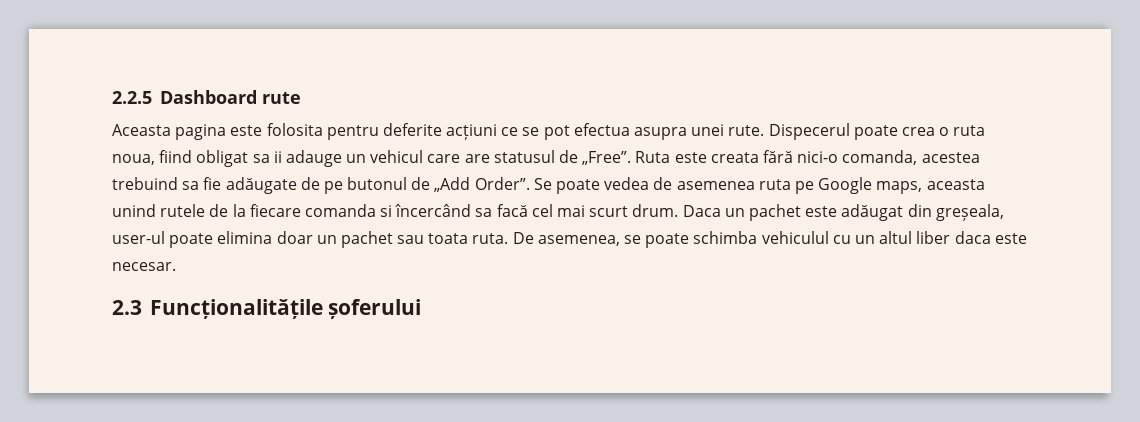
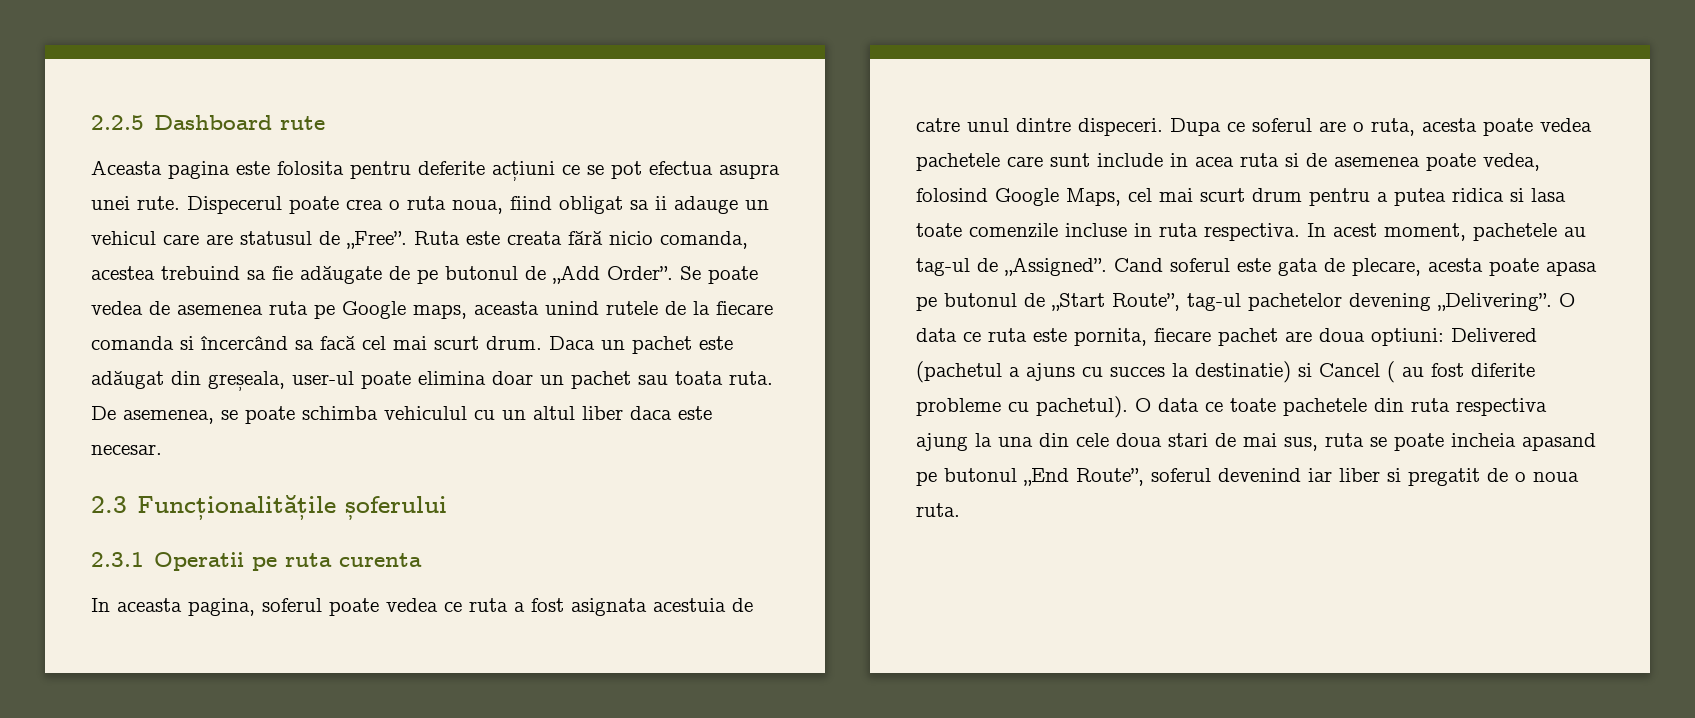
[797,151,839,163] nici-o -> [609,231,653,245] nicio
(422, 309) none -> [91,552,423,571] [91,598,753,616] [916,118,1592,136] [916,153,1540,171] [916,188,1566,206] [916,223,1586,241] [916,257,1597,276] [916,293,1575,311] [916,328,1537,346] [916,361,1535,383] [916,396,1547,418] [916,433,1596,451] [916,468,1579,486] [916,503,960,517] // 2.3.1 Operatii pe ruta curenta // In aceasta pagina, soferul poate vedea ce ruta a fost asignata acestuia de catre unul dintre dispeceri. Dupa ce soferul are o ruta, acesta poate vedea pachetele care sunt include in acea ruta si de asemenea poate vedea, folosind Google Maps, cel mai scurt drum pentru a putea ridica si lasa toate comenzile incluse in ruta respectiva. In acest moment, pachetele au tag-ul de „Assigned”. Cand soferul este gata de plecare, acesta poate apasa pe butonul de „Start Route”, tag-ul pachetelor devening „Delivering”. O data ce ruta este pornita, fiecare pachet are doua optiuni: Delivered (pachetul a ajuns cu succes la destinatie) si Cancel ( au fost diferite probleme cu pachetul). O data ce toate pachetele din ruta respectiva ajung la una din cele doua stari de mai sus, ruta se poate incheia apasand pe butonul „End Route”, soferul devenind iar liber si pregatit de o noua ruta.

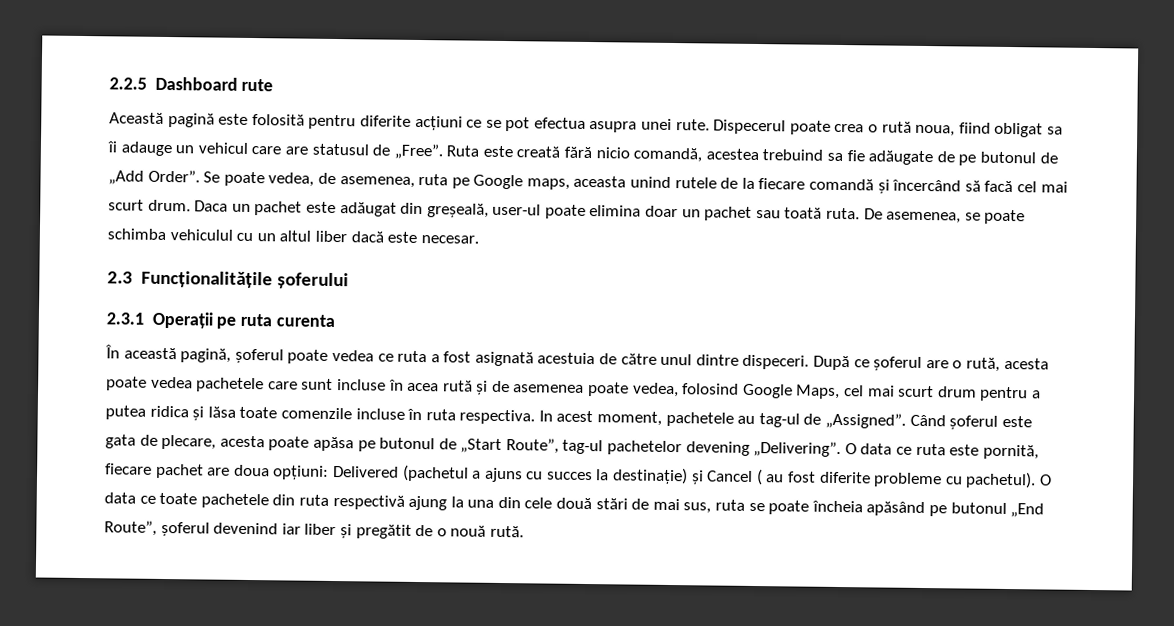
[91,160,485,179] Aceasta pagina este folosita pentru deferite -> [109,112,411,130] Această pagină este folosită pentru diferite
[407,196,446,210] ruta -> [881,121,912,133] rută
[655,196,667,210] ii -> [107,141,118,153] îi
[507,231,562,245] creata -> [516,146,561,158] creată
[660,231,748,249] comanda, -> [633,147,703,163] comandă,
[91,301,263,315] vedea de asemenea -> [268,172,415,188] vedea, de asemenea,
[91,335,314,350] comanda si încercând sa -> [809,178,981,194] comandă și încercând să
[208,371,285,391] greșeala, -> [426,203,489,218] greșeală,
[675,371,723,385] toata -> [784,207,823,219] toată
[630,406,672,420] daca -> [350,231,384,243] dacă
[154,552,245,571] Operatii -> [151,311,213,329] Operații
[91,598,322,616] In aceasta pagina, soferul -> [105,344,284,364] În această pagină, șoferul
[571,598,647,616] asignata -> [474,351,534,367] asignată
[916,118,960,132] catre -> [620,353,657,365] către
[1170,118,1312,136] Dupa ce soferul -> [813,355,923,371] După ce șoferul
[1371,118,1415,136] ruta, -> [965,357,1000,372] rută,
[1097,153,1299,167] include in acea ruta si -> [336,379,489,395] incluse în acea rută și
[1510,188,1566,202] si lasa -> [192,406,236,421] și lăsa
[1134,223,1152,237] in -> [407,408,423,421] în
[1114,258,1230,272] Cand soferul -> [909,414,999,430] Când șoferul
[1546,261,1597,276] apasa -> [312,436,354,452] apăsa
[1074,328,1147,346] pornita, -> [982,444,1039,460] pornită,
[1371,328,1444,346] optiuni: -> [273,465,330,480] opțiuni:
[1195,361,1312,383] destinatie) si -> [612,467,704,485] destinație) și
[1456,398,1547,416] respectiva -> [332,494,405,510] respectivă
[1116,433,1208,447] doua stari -> [556,497,628,510] două stări
[1451,433,1596,451] incheia apasand -> [811,500,926,517] încheia apăsând
[1151,468,1211,482] soferul -> [160,521,210,537] șoferul
[1387,468,1579,486] [916,503,960,517] si pregatit de o noua ruta. -> [339,524,524,539] și pregătit de o nouă rută.

